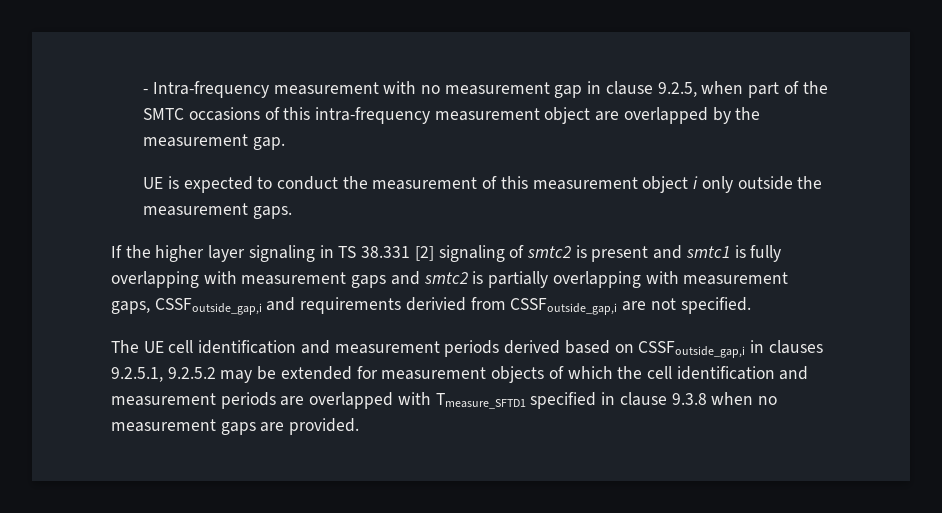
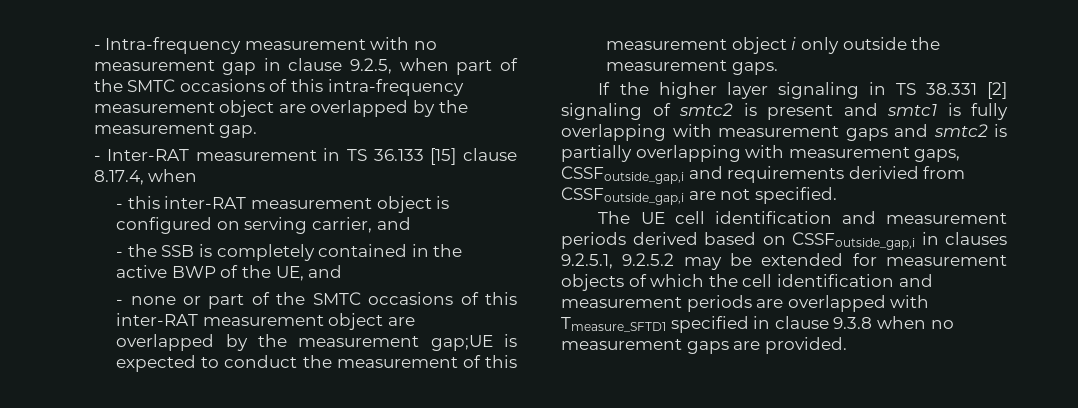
[143,177,164,189] UE -> [93,148,518,165] [93,169,198,185] [116,196,450,213] [116,217,411,234] [116,244,463,261] [116,265,343,281] [116,292,517,309] [116,313,415,330] [116,334,493,351] - Inter-RAT measurement in TS 36.133 [15] clause 8.17.4, when // - this inter-RAT measurement object is configured on serving carrier, and // - the SSB is completely contained in the active BWP of the UE, and // - none or part of the SMTC occasions of this inter-RAT measurement object are overlapped by the measurement gap;UE

